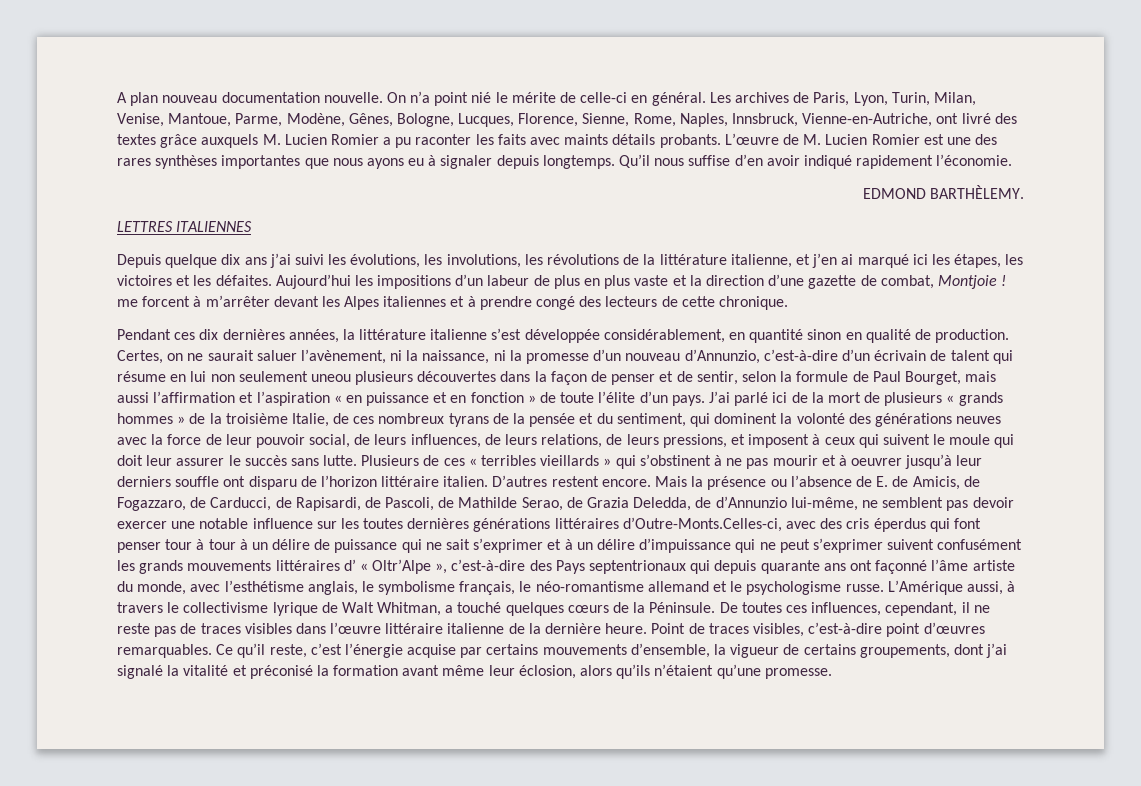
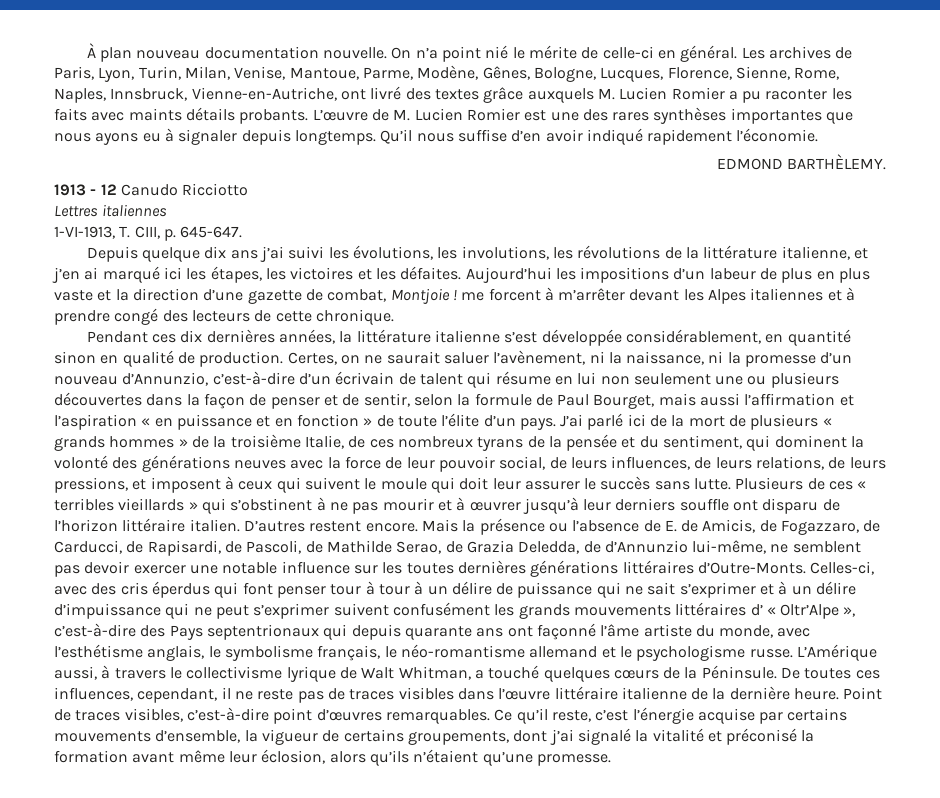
[117,92,127,103] A -> [86,43,96,58] À
[117,221,253,232] LETTRES ITALIENNES -> [54,183,249,196] [54,204,168,217] [54,226,243,241] 1913 - 12 Canudo Ricciotto // Lettres italiennes // 1-VI-1913, T. CIII, p. 645-647.
[310,374,351,382] uneou -> [715,376,767,385] une ou
[851,458,903,466] oeuvrer -> [469,502,521,511] œuvrer
[622,517,782,532] d’Outre-Monts.Celles-ci, -> [697,561,875,575] d’Outre-Monts. Celles-ci,

